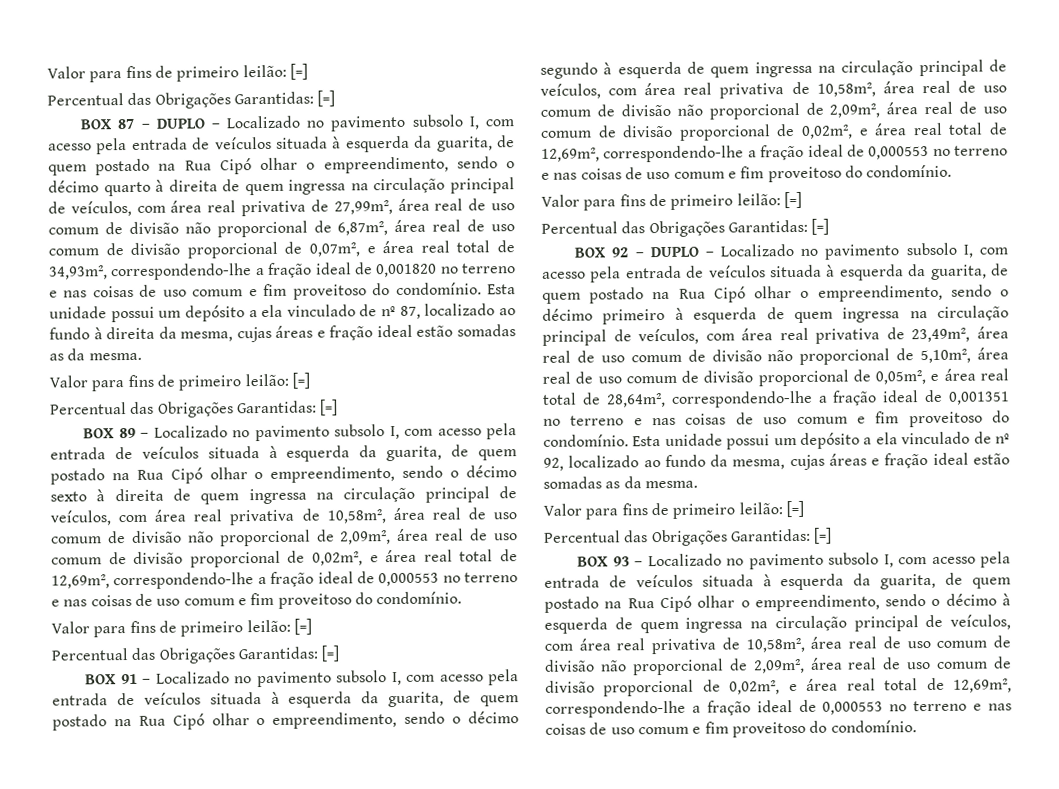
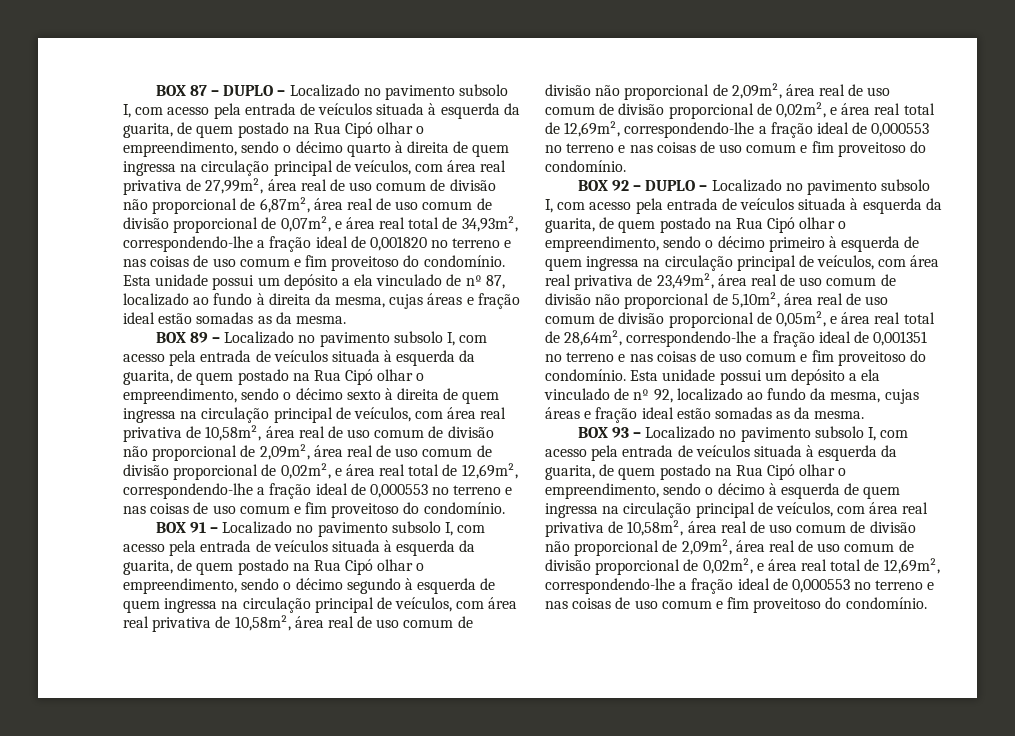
[47,63,308,83] [47,90,336,109] Valor para fins de primeiro leilão: [=] // Percentual das Obrigações Garantidas: [=] // -> (155, 90) none
[49,372,310,392] [50,399,339,418] // Valor para fins de primeiro leilão: [=] // Percentual das Obrigações Garantidas: [=] -> (346, 320) none
[51,618,312,638] [51,645,340,664] // Valor para fins de primeiro leilão: [=] // Percentual das Obrigações Garantidas: [=] -> (505, 508) none
[541,191,802,211] [541,218,830,238] // Valor para fins de primeiro leilão: [=] // Percentual das Obrigações Garantidas: [=] -> (626, 166) none
[543,500,804,520] [544,527,833,547] // Valor para fins de primeiro leilão: [=] // Percentual das Obrigações Garantidas: [=] -> (865, 415) none

